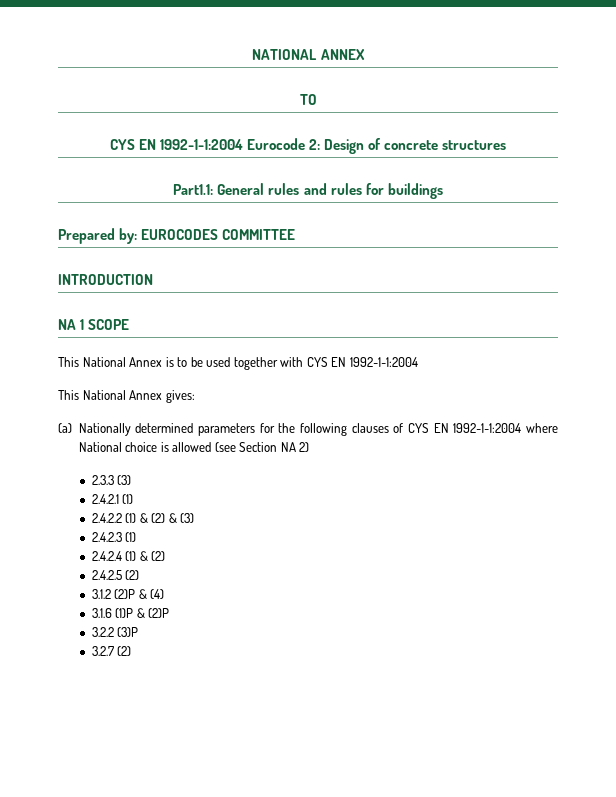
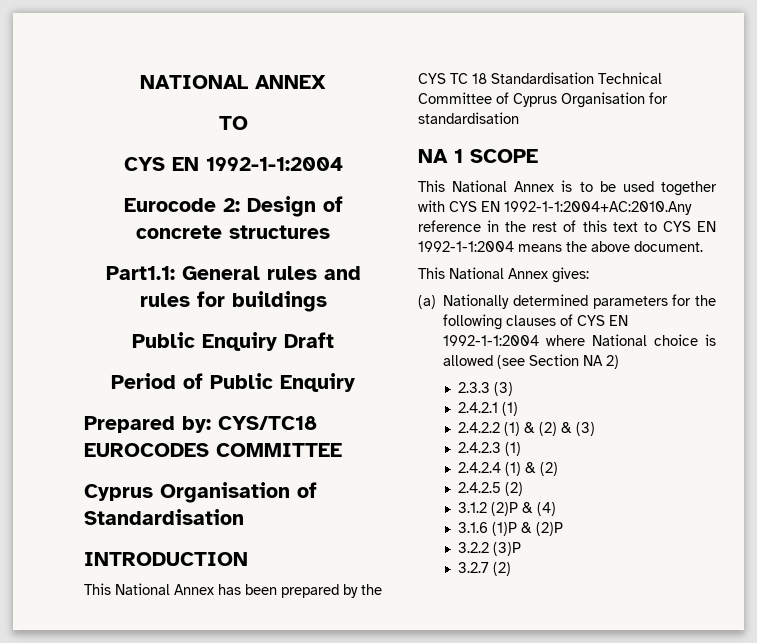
(243, 144) none -> (343, 164) //
(443, 191) none -> [132,332,334,351] [111,373,355,392] // Public Enquiry Draft // Period of Public Enquiry
(138, 236) none -> [218,416,317,430] CYS/TC18
[58,274,153,285] INTRODUCTION -> [84,482,317,503] [84,509,244,525] [84,552,248,566] [84,583,382,598] [418,72,662,84] [418,92,668,108] [418,112,519,124] Cyprus Organisation of Standardisation // INTRODUCTION // This National Annex has been prepared by the CYS TC 18 Standardisation Technical Committee of Cyprus Organisation for standardisation
[349,357,418,367] 1992-1-1:2004 -> [504,201,692,215] [418,220,716,232] [418,241,703,252] 1992-1-1:2004+AC:2010.Any reference in the rest of this text to CYS EN 1992-1-1:2004 means the above document.

